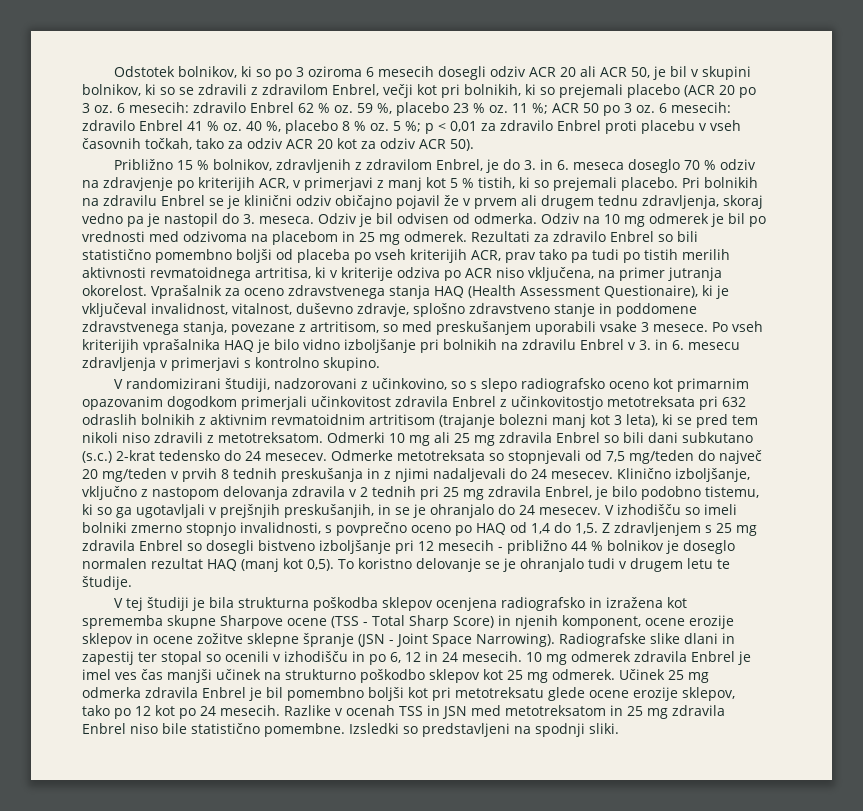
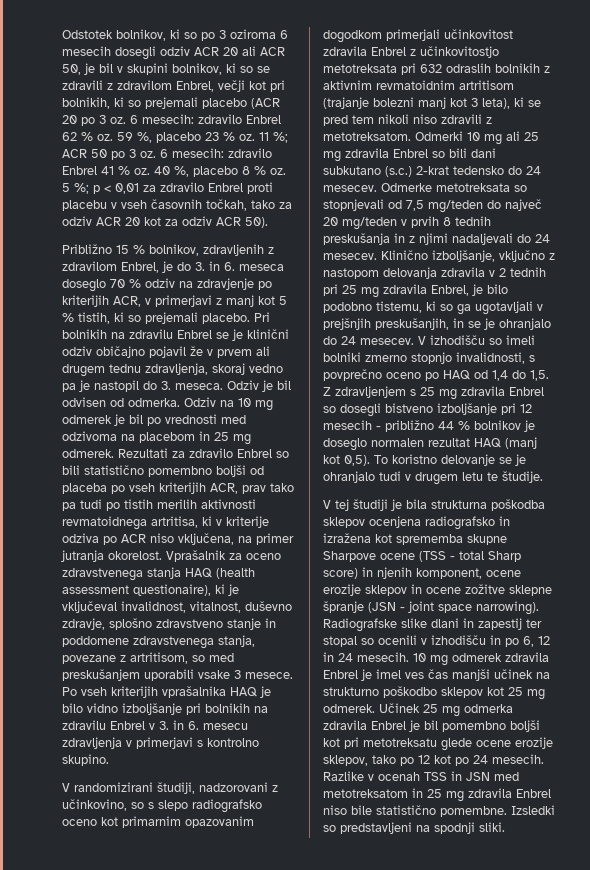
[468,285,698,298] (Health Assessment Questionaire), -> [216,568,255,579] [62,584,211,596] (health assessment questionaire),
[372,615,494,629] Total Sharp Score) -> [459,551,521,562] [323,568,358,579] total Sharp score)
[396,633,556,647] Joint Space Narrowing). -> [408,601,539,615] joint space narrowing).

